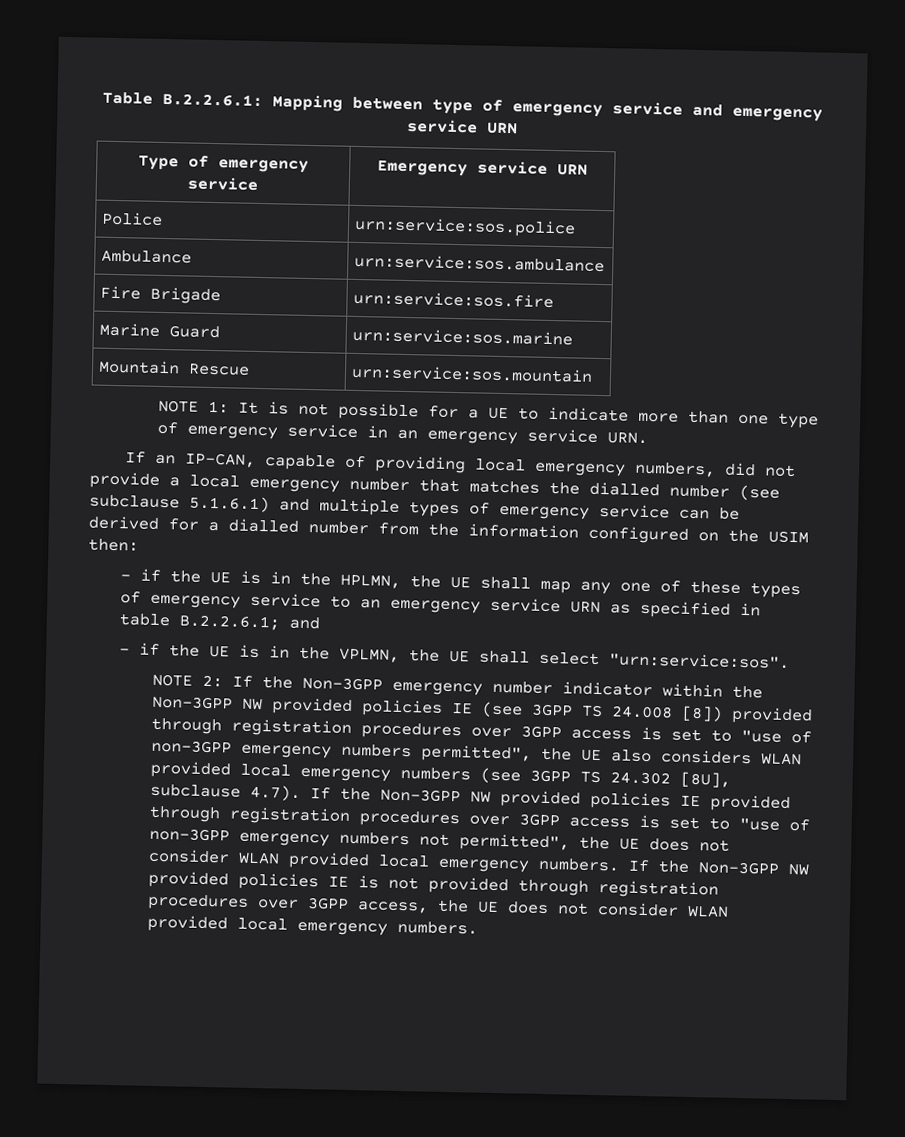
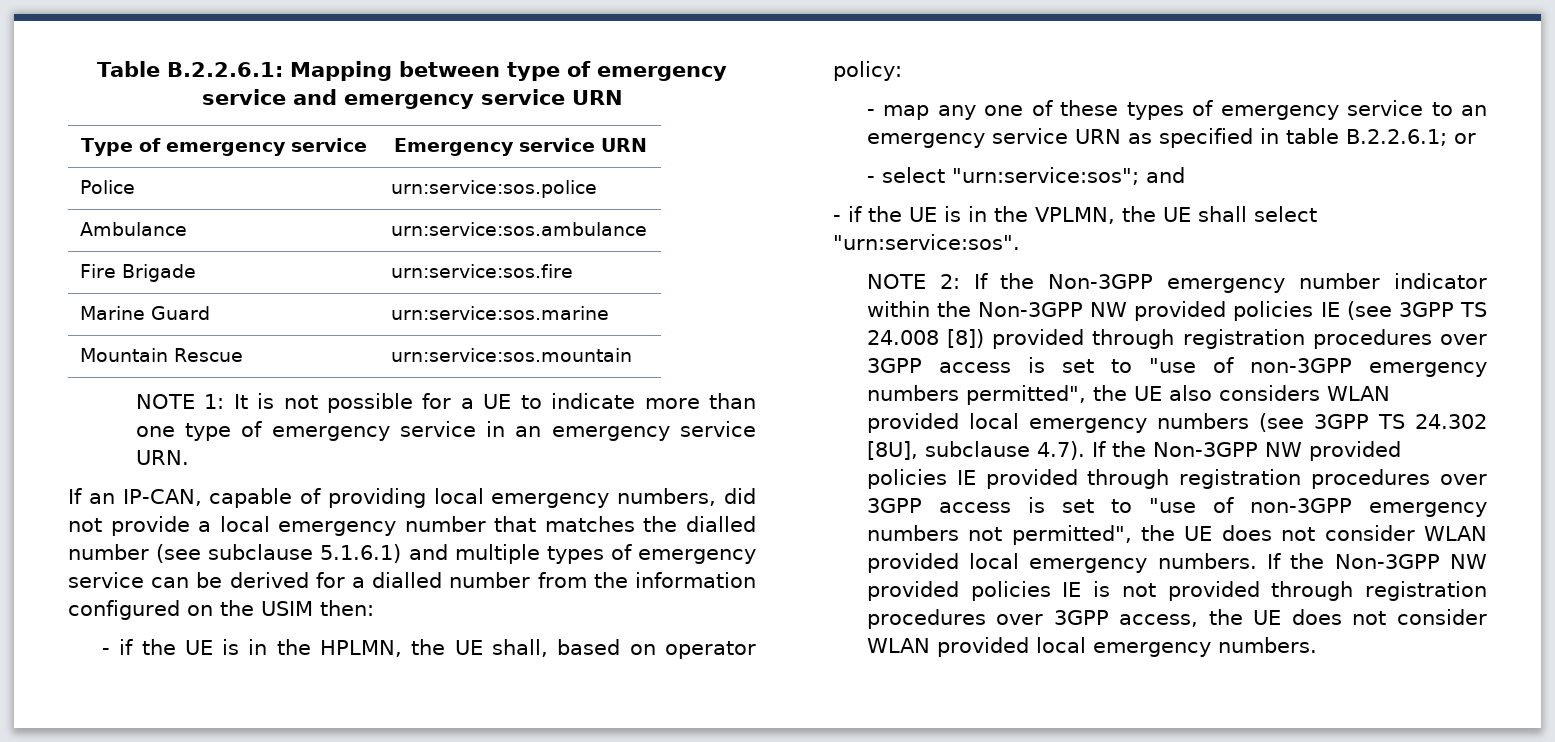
[480,576,532,590] shall -> [492,639,756,659] [832,61,902,81] [866,109,875,116] shall, based on operator policy: // -
(281, 622) none -> [1453,133,1476,144] [866,167,1139,185] or // - select "urn:service:sos";

